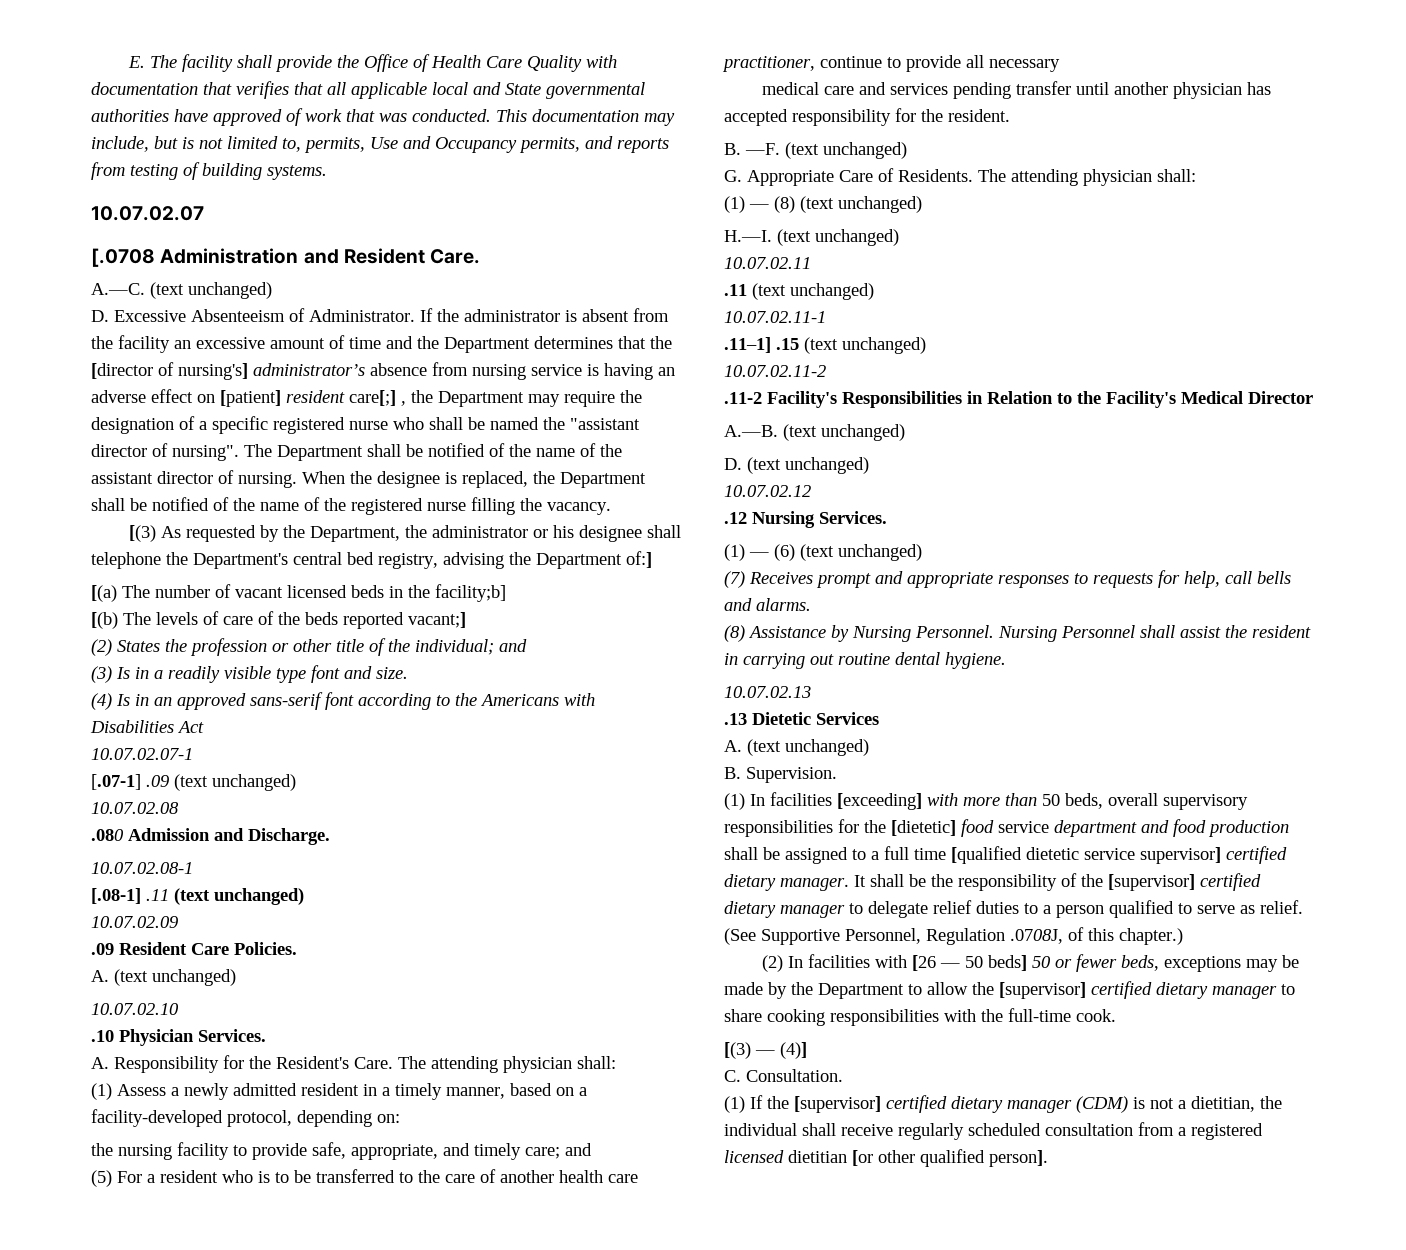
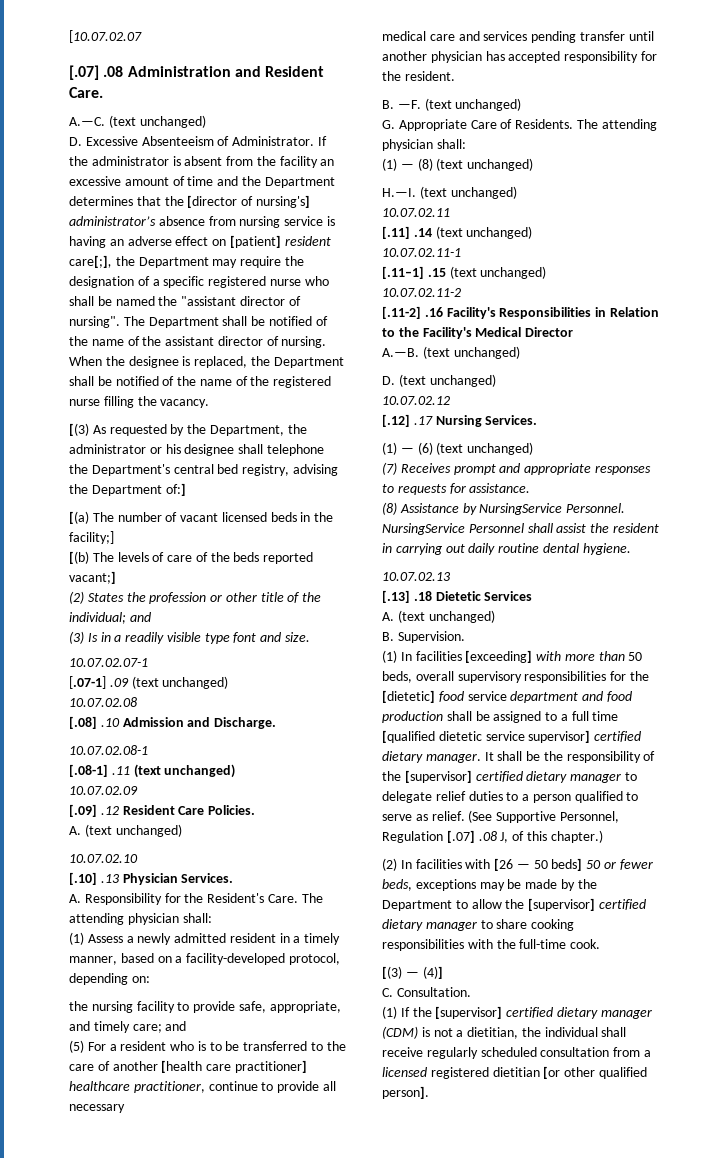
[128,54,618,72] [91,81,645,99] [91,108,675,126] [91,136,669,153] [91,162,327,180] [91,206,204,221] [91,248,155,267] E. The facility shall provide the Office of Health Care Quality with documentation that verifies that all applicable local and State governmental authorities have approved of work that was conducted. This documentation may include, but is not limited to, permits, Use and Occupancy permits, and reports from testing of building systems. // 10.07.02.07 // [.0708 -> [69,30,142,43] [69,65,124,80] [10.07.02.07 // [.07] .08
[349,390,406,406] care[;] , -> [69,255,112,268] care[;],
[435,584,506,602] facility;b] -> [69,531,114,544] facility;]
[91,692,595,710] [90,720,204,733] // (4) Is in an approved sans-serif font according to the Americans with Disabilities Act -> (311, 637) none
[91,829,124,841] .080 -> [69,716,120,729] [.08] .10
[91,943,114,955] .09 -> [69,804,119,817] [.09] .12
[91,1030,114,1042] .10 -> [69,872,120,885] [.10] .13
[559,1170,638,1183] health care -> [161,1060,307,1073] [69,1081,130,1091] [health care practitioner] healthcare
[724,284,747,296] .11 -> [382,226,432,239] [.11] .14
[724,337,771,353] .11–1] -> [382,266,424,279] [.11–1]
[724,392,762,404] .11-2 -> [382,306,443,319] [.11-2] .16
[724,512,747,524] .12 -> [382,414,433,427] [.12] .17
[1184,571,1291,588] [724,598,811,611] help, call bells and alarms. -> [469,483,531,493] assistance.
[852,625,1057,642] Nursing Personnel. Nursing -> [479,503,626,515] [382,523,465,535] NursingService Personnel. NursingService
(834, 659) none -> [468,543,496,555] daily
[724,713,747,725] .13 -> [382,590,432,603] [.13] .18
[1010,929,1063,944] .0708J, -> [446,830,509,843] [.07] .08 J,
[1191,1123,1263,1140] [724,1150,784,1163] registered licensed -> [382,1067,489,1079] licensed registered

